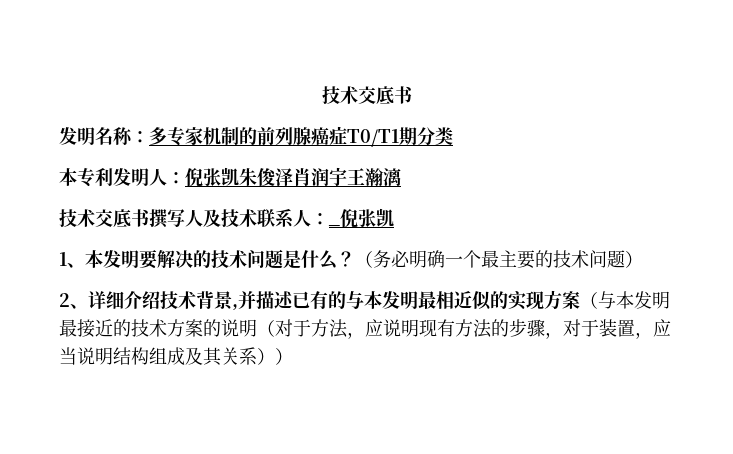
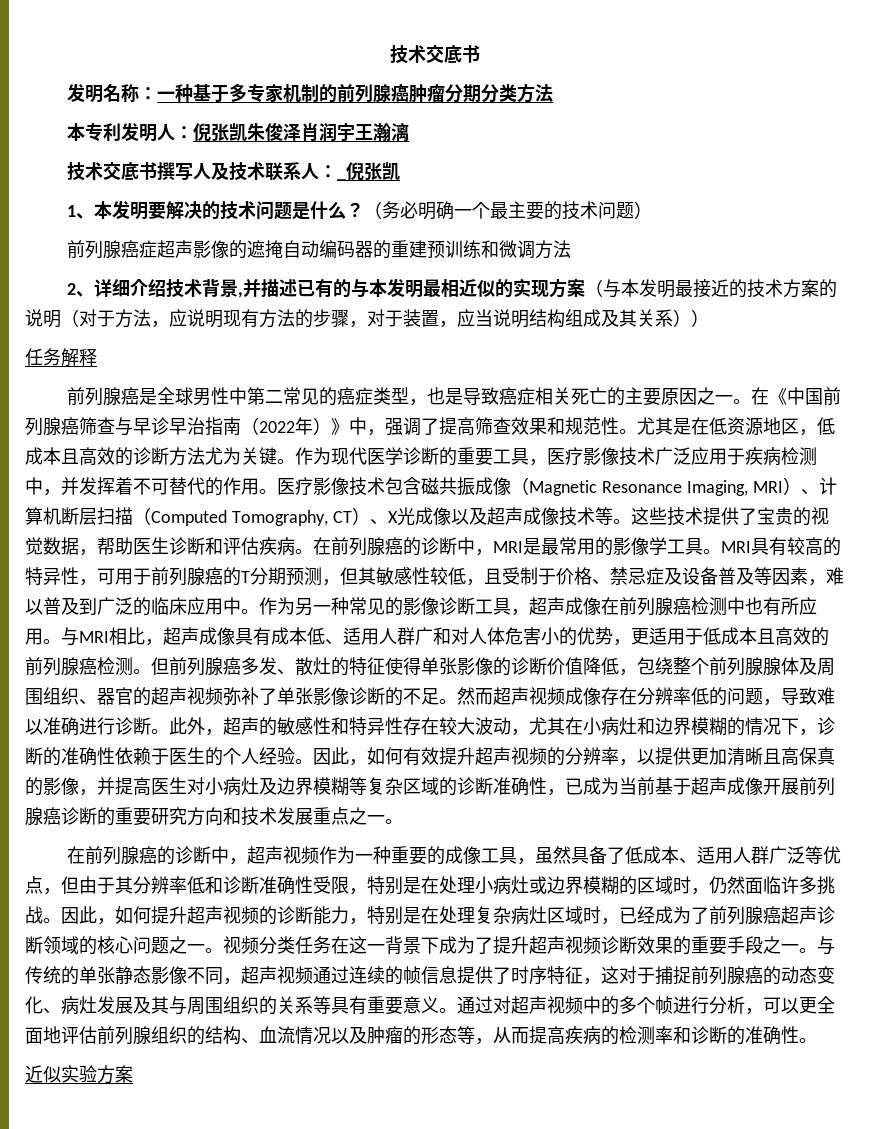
(149, 137) none -> [156,84,229,102] 一种基于
[329,126,399,147] 症T0/T1 -> [408,84,463,103] 肿瘤分
(453, 136) none -> [516,83,553,103] 方法
(643, 259) none -> [66,240,571,259] // 前列腺癌症超声影像的遮掩自动编码器的重建预训练和微调方法
(293, 356) none -> [25,348,97,367] [66,387,841,406] [25,417,835,436] [25,447,817,466] [25,477,837,496] [25,507,829,526] [25,537,841,556] [25,567,844,586] [25,597,817,616] [25,627,829,646] [25,657,835,676] [25,687,835,706] [25,717,835,736] [25,747,835,766] [25,777,835,796] [25,807,403,826] [66,846,841,865] [25,876,835,895] [25,906,835,925] [25,936,835,955] [25,966,835,985] [25,996,835,1015] [25,1026,817,1045] [25,1065,133,1084] // 任务解释 // 前列腺癌是全球男性中第二常见的癌症类型，也是导致癌症相关死亡的主要原因之一。在《中国前列腺癌筛查与早诊早治指南（2022年）》中，强调了提高筛查效果和规范性。尤其是在低资源地区，低成本且高效的诊断方法尤为关键。作为现代医学诊断的重要工具，医疗影像技术广泛应用于疾病检测中，并发挥着不可替代的作用。医疗影像技术包含磁共振成像（Magnetic Resonance Imaging, MRI）、计算机断层扫描（Computed Tomography, CT）、X光成像以及超声成像技术等。这些技术提供了宝贵的视觉数据，帮助医生诊断和评估疾病。在前列腺癌的诊断中，MRI是最常用的影像学工具。MRI具有较高的特异性，可用于前列腺癌的T分期预测，但其敏感性较低，且受制于价格、禁忌症及设备普及等因素，难以普及到广泛的临床应用中。作为另一种常见的影像诊断工具，超声成像在前列腺癌检测中也有所应用。与MRI相比，超声成像具有成本低、适用人群广和对人体危害小的优势，更适用于低成本且高效的前列腺癌检测。但前列腺癌多发、散灶的特征使得单张影像的诊断价值降低，包绕整个前列腺腺体及周围组织、器官的超声视频弥补了单张影像诊断的不足。然而超声视频成像存在分辨率低的问题，导致难以准确进行诊断。此外，超声的敏感性和特异性存在较大波动，尤其在小病灶和边界模糊的情况下，诊断的准确性依赖于医生的个人经验。因此，如何有效提升超声视频的分辨率，以提供更加清晰且高保真的影像，并提高医生对小病灶及边界模糊等复杂区域的诊断准确性，已成为当前基于超声成像开展前列腺癌诊断的重要研究方向和技术发展重点之一。 // 在前列腺癌的诊断中，超声视频作为一种重要的成像工具，虽然具备了低成本、适用人群广泛等优点，但由于其分辨率低和诊断准确性受限，特别是在处理小病灶或边界模糊的区域时，仍然面临许多挑战。因此，如何提升超声视频的诊断能力，特别是在处理复杂病灶区域时，已经成为了前列腺癌超声诊断领域的核心问题之一。视频分类任务在这一背景下成为了提升超声视频诊断效果的重要手段之一。与传统的单张静态影像不同，超声视频通过连续的帧信息提供了时序特征，这对于捕捉前列腺癌的动态变化、病灶发展及其与周围组织的关系等具有重要意义。通过对超声视频中的多个帧进行分析，可以更全面地评估前列腺组织的结构、血流情况以及肿瘤的形态等，从而提高疾病的检测率和诊断的准确性。 // 近似实验方案

